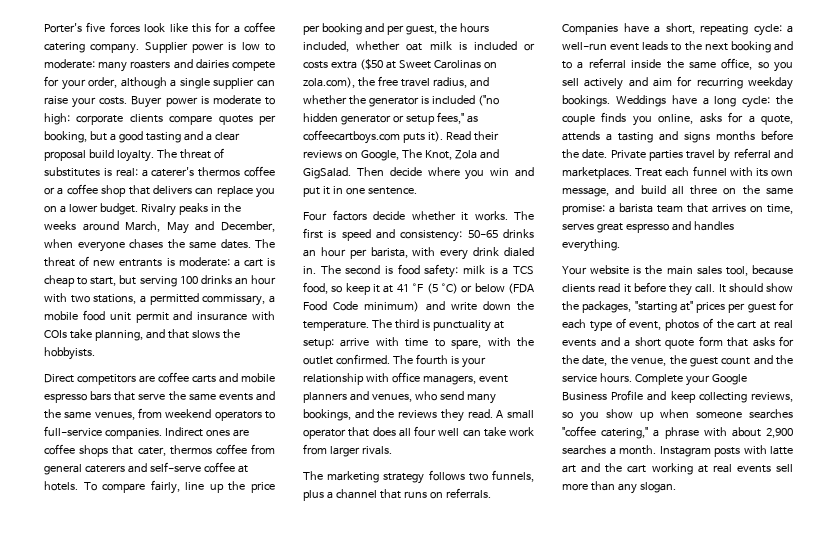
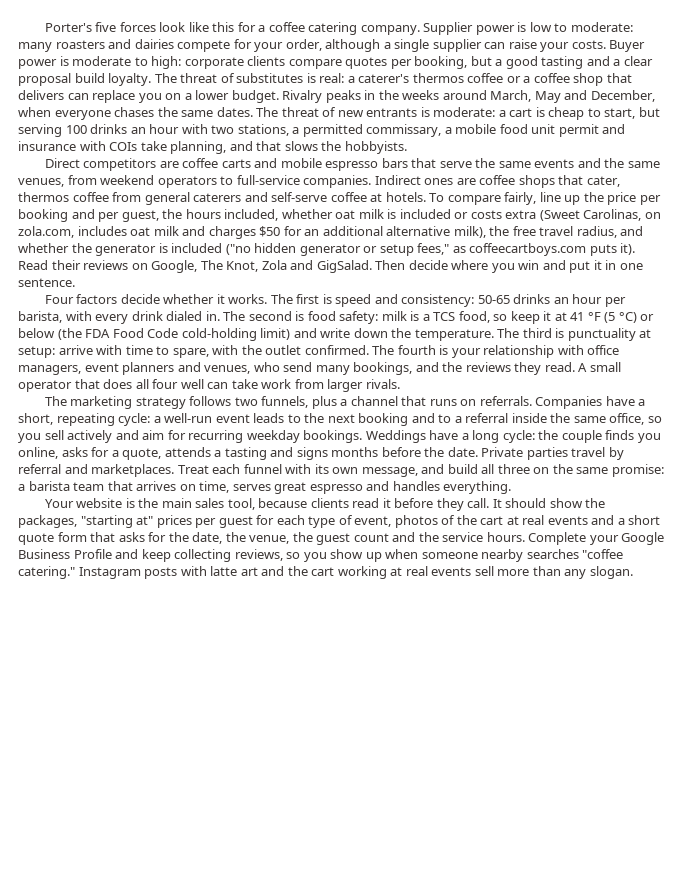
[359,59,497,70] [303,77,355,88] ($50 at Sweet Carolinas on zola.com), -> [539,209,661,221] [18,226,486,239] (Sweet Carolinas, on zola.com, includes oat milk and charges $50 for an additional alternative milk),
[508,283,534,294] [303,301,420,312] (FDA Food Code minimum) -> [57,328,291,341] (the FDA Food Code cold-holding limit)
(742, 415) none -> [481,549,524,562] nearby
[601,427,793,439] [562,445,656,455] catering," a phrase with about 2,900 searches a month. -> [18,566,75,579] catering."

